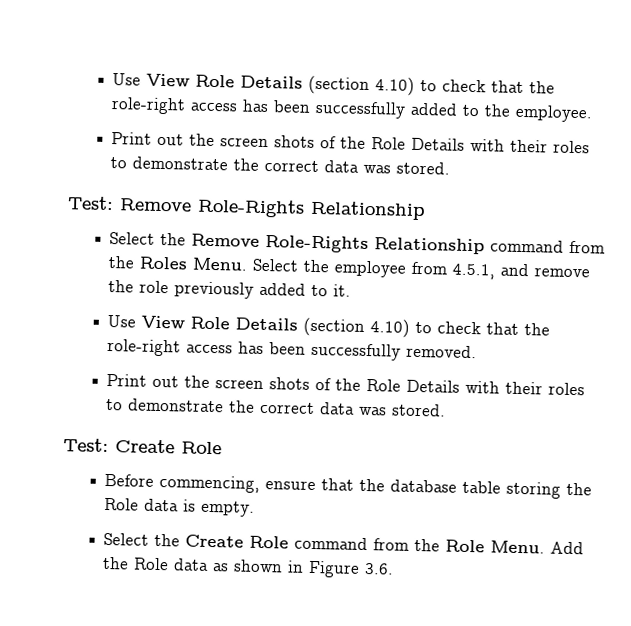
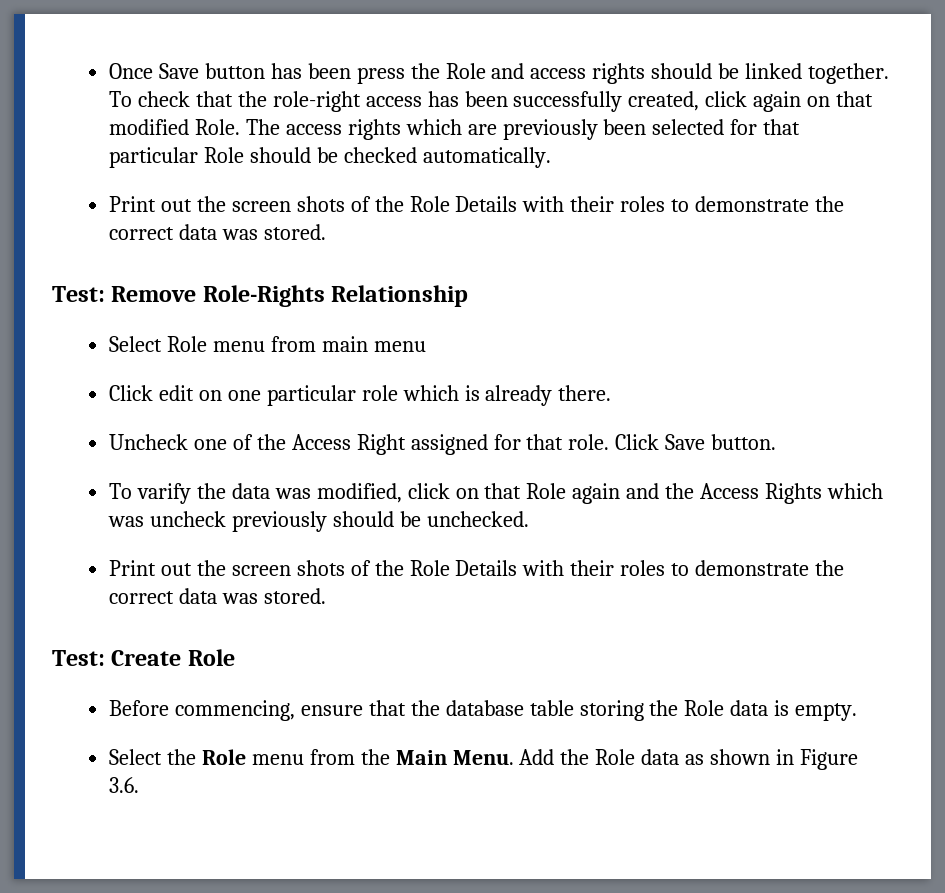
[112,73,556,96] [111,97,594,123] Use View Role Details (section 4.10) to check that the role-right access has been successfully added to the employee. -> [108,63,890,84] [108,91,874,112] [108,119,801,140] [108,147,551,168] Once Save button has been press the Role and access rights should be linked together. To check that the role-right access has been successfully created, click again on that modified Role. The access rights which are previously been selected for that particular Role should be checked automatically.
[160,232,606,255] [108,255,591,280] [108,279,352,299] [107,314,551,338] [107,338,478,361] the Remove Role-Rights Relationship command from the Roles Menu. Select the employee from 4.5.1, and remove the role previously added to it. // Use View Role Details (section 4.10) to check that the role-right access has been successfully removed. -> [166,336,426,352] [108,385,612,406] [108,434,777,455] [108,483,884,504] [107,511,529,532] Role menu from main menu // Click edit on one particular role which is already there. // Uncheck one of the Access Right assigned for that role. Click Save button. // To varify the data was modified, click on that Role again and the Access Rights which was uncheck previously should be unchecked.
[185,534,486,553] Create Role command from the Role -> [201,749,447,765] Role menu from the Main

